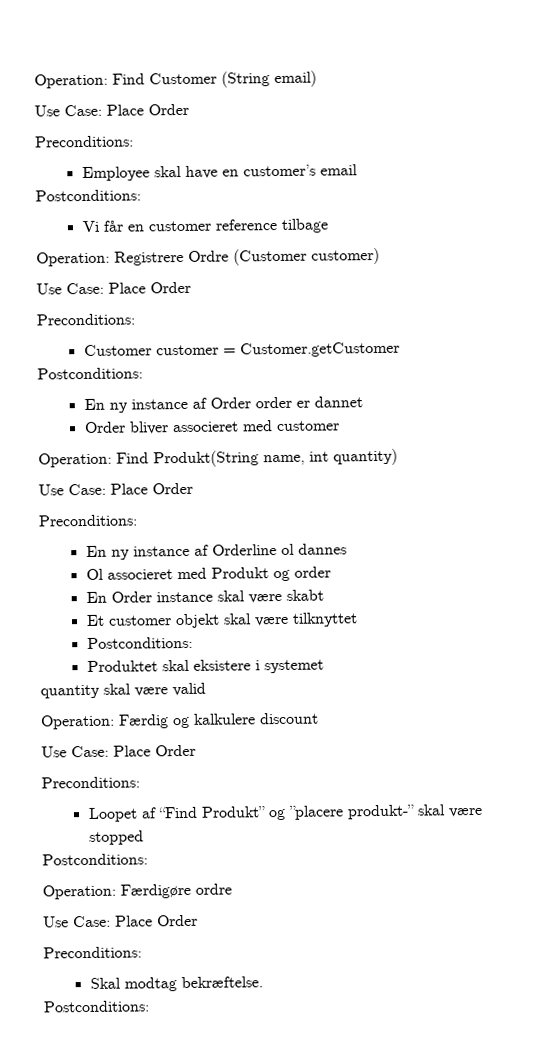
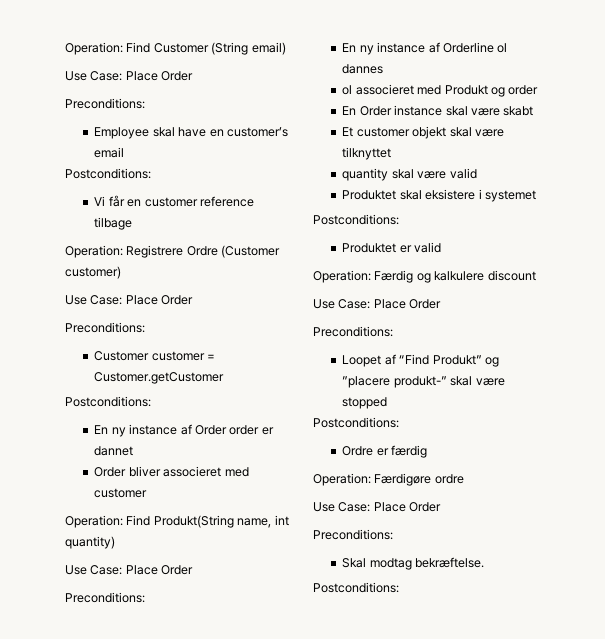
[85,568,104,580] Ol -> [342,85,353,95] ol
[86,636,193,649] Postconditions: -> [342,168,477,181] quantity skal være valid
[40,683,168,699] quantity skal være -> [313,214,399,225] [342,243,412,253] Postconditions: // Produktet er
(148, 859) none -> [342,445,428,458] // Ordre er færdig

